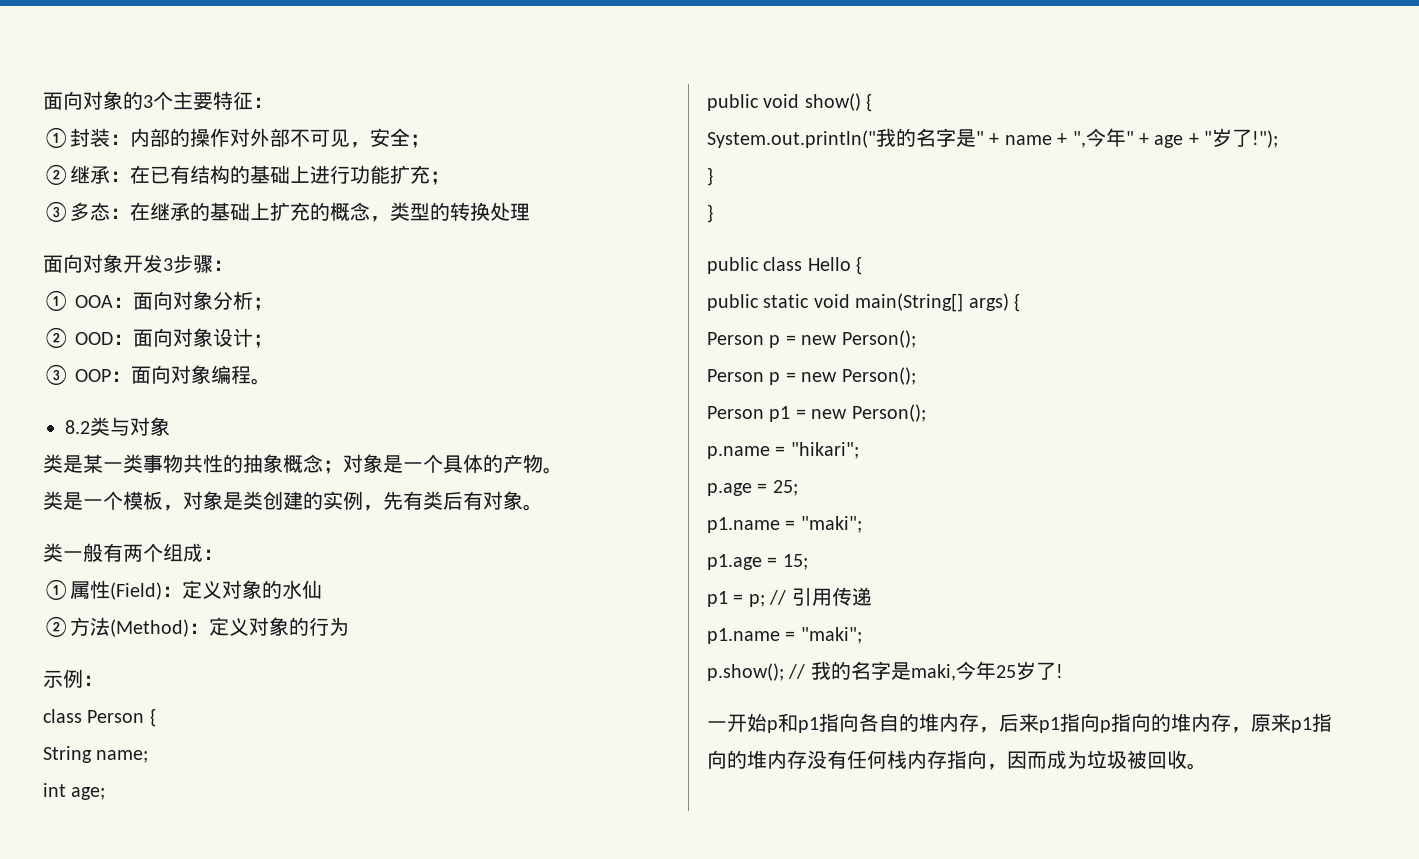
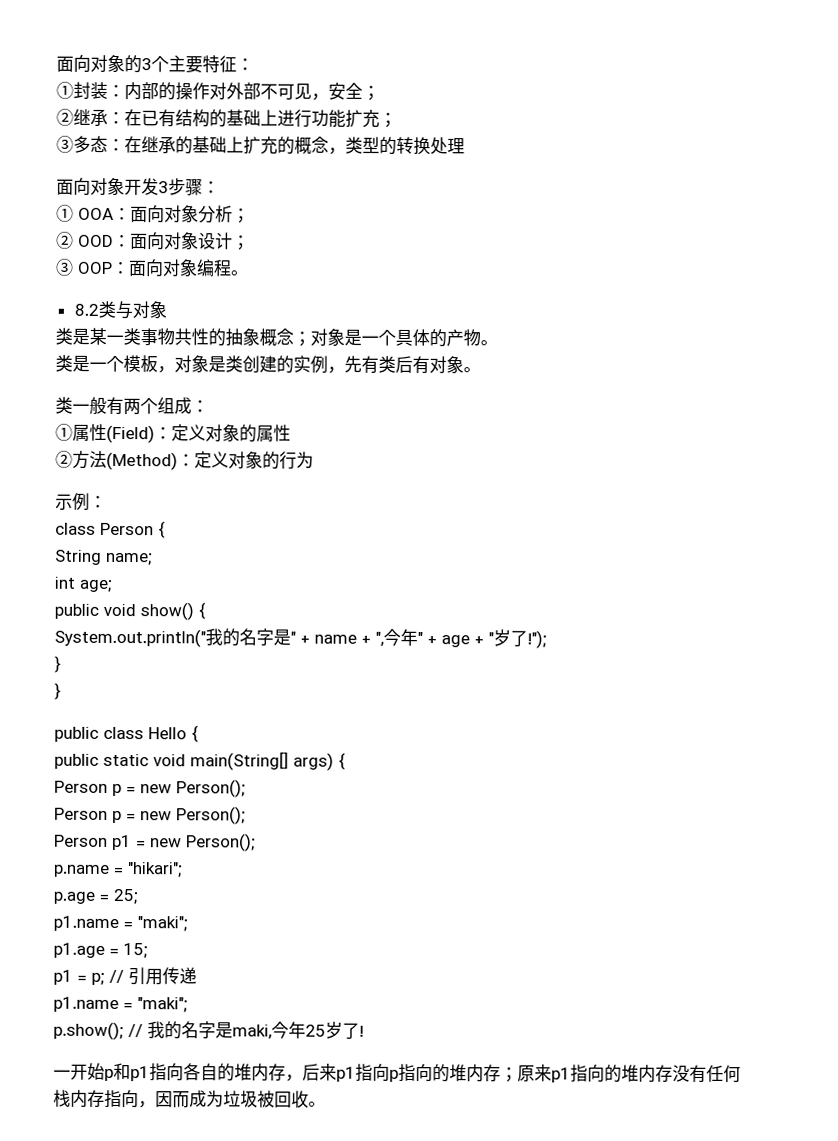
[282,580,322,599] 水仙 -> [256,424,291,442] 属性
[1231,727,1251,733] ， -> [500,1067,518,1083] ；

